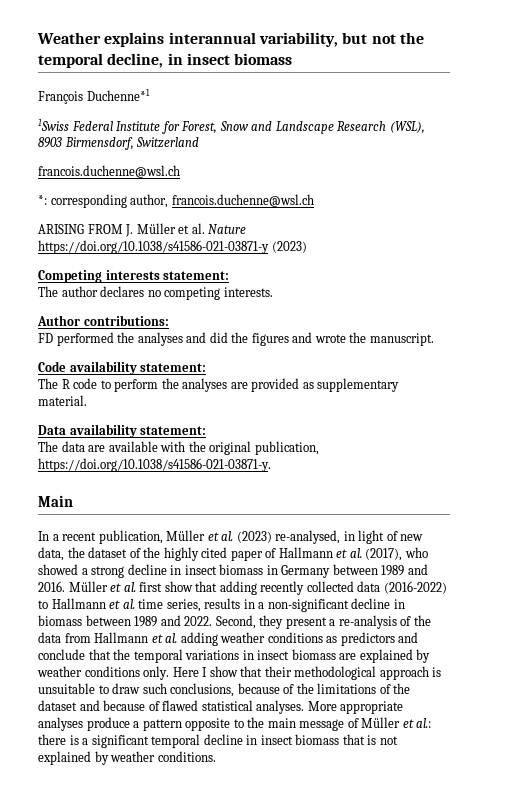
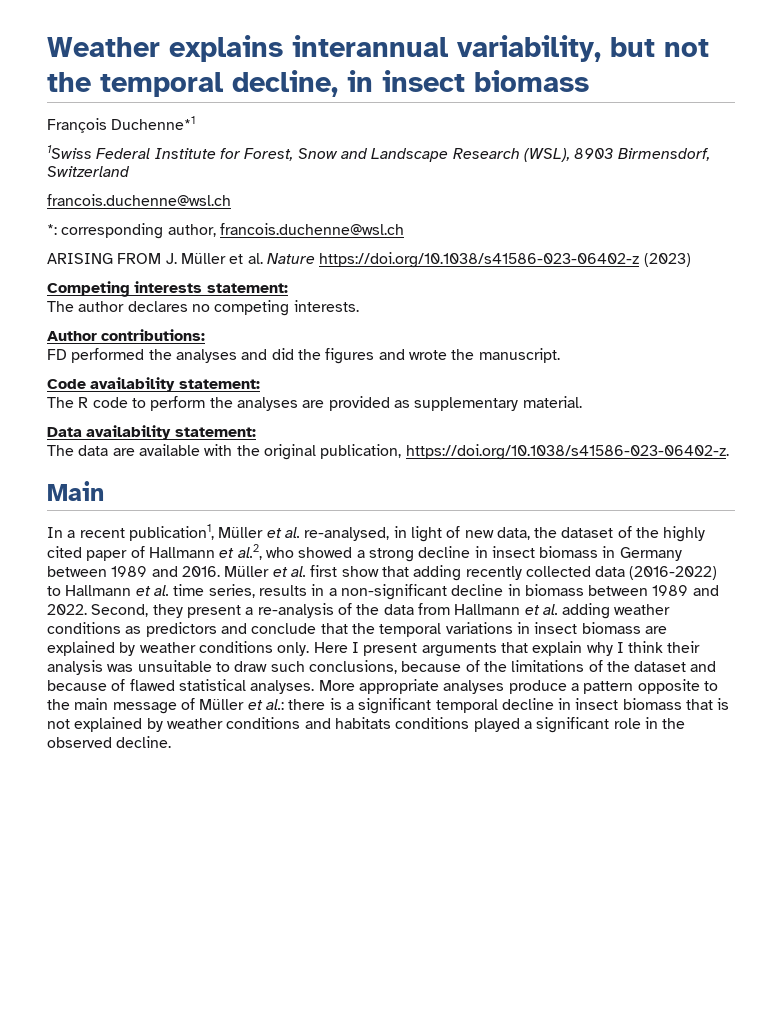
[38,240,269,254] https://doi.org/10.1038/s41586-021-03871-y -> [319,252,640,268] https://doi.org/10.1038/s41586-023-06402-z
[38,458,271,472] https://doi.org/10.1038/s41586-021-03871-y. -> [405,444,729,460] https://doi.org/10.1038/s41586-023-06402-z.
[98,530,272,544] publication, Müller et al. (2023) -> [128,524,300,541] publication1, Müller et al.
[349,548,403,561] al. (2017), -> [237,544,262,560] al.2,
[209,666,442,680] show that their methodological approach is -> [363,641,701,657] [47,660,134,675] present arguments that explain why I think their analysis was
[157,751,216,762] conditions. -> [226,717,686,733] [47,736,172,748] conditions and habitats conditions played a significant role in the observed decline.

